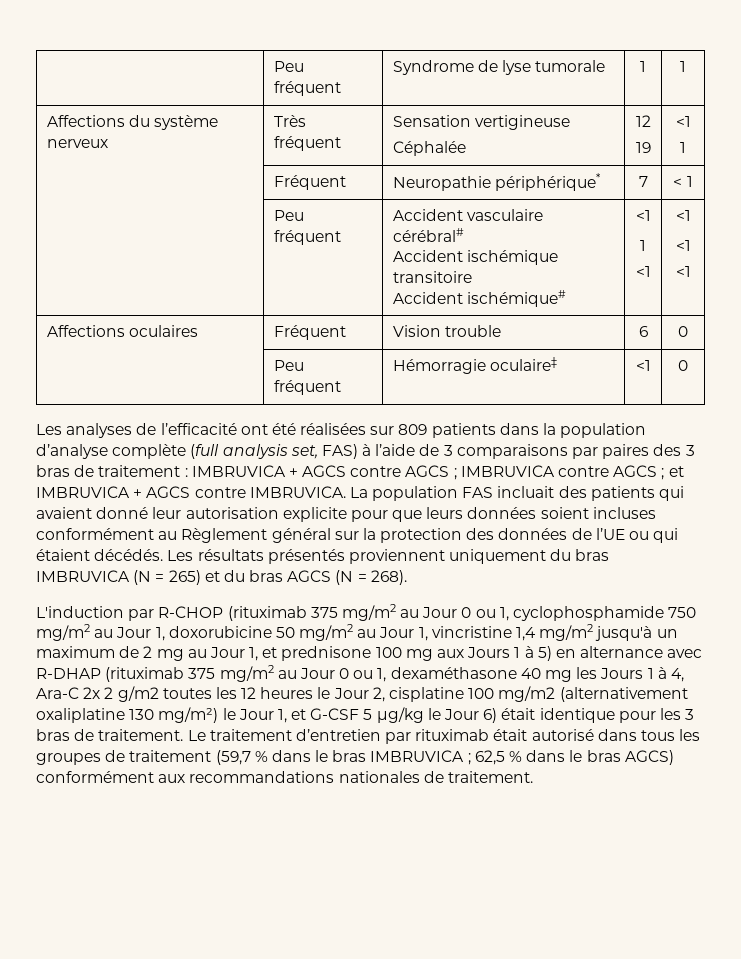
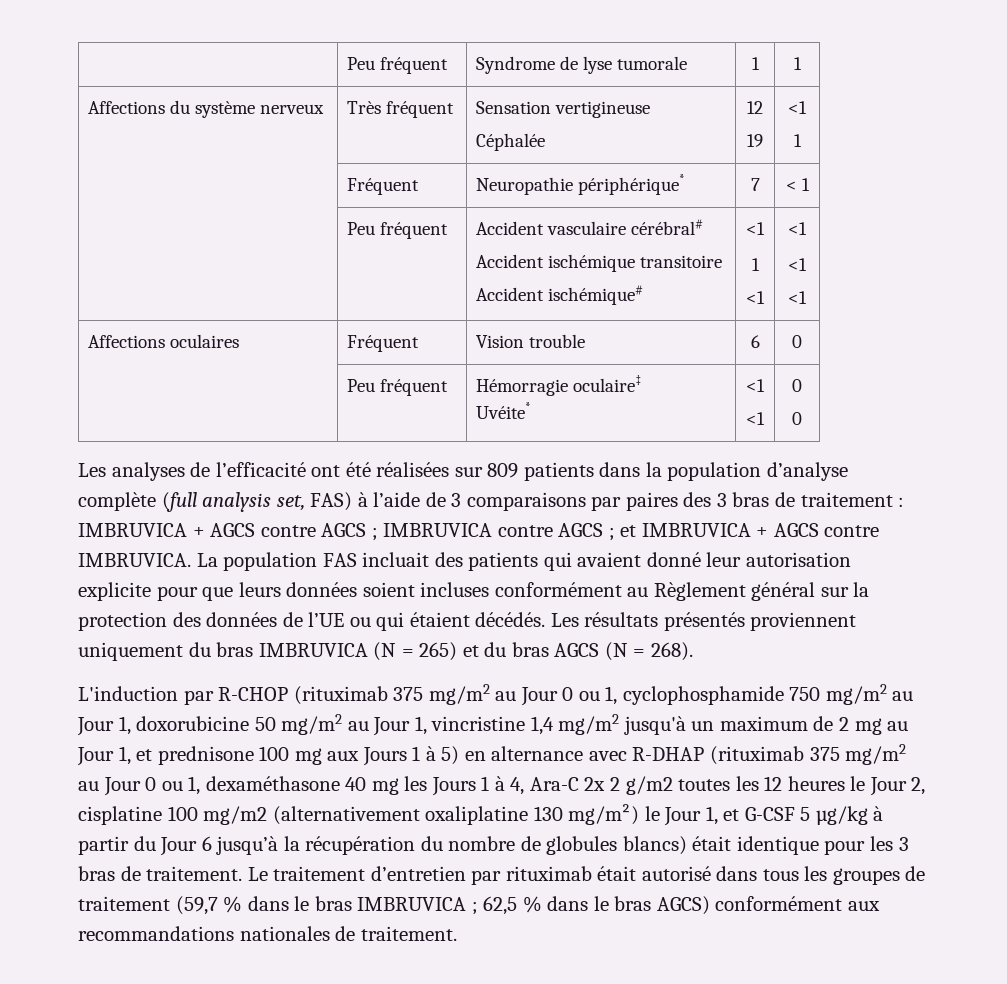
[635,360,651,371] [678,360,688,371] | <1 | 0 -> [475,402,531,419] [746,379,765,392] [746,412,765,425] [792,379,802,392] [792,412,802,425] // Uvéite* | <1 // <1 | 0 // 0
[427,708,498,723] le Jour 6) -> [873,806,884,821] [78,836,687,856] à partir du Jour 6 jusqu’à la récupération du nombre de globules blancs)

